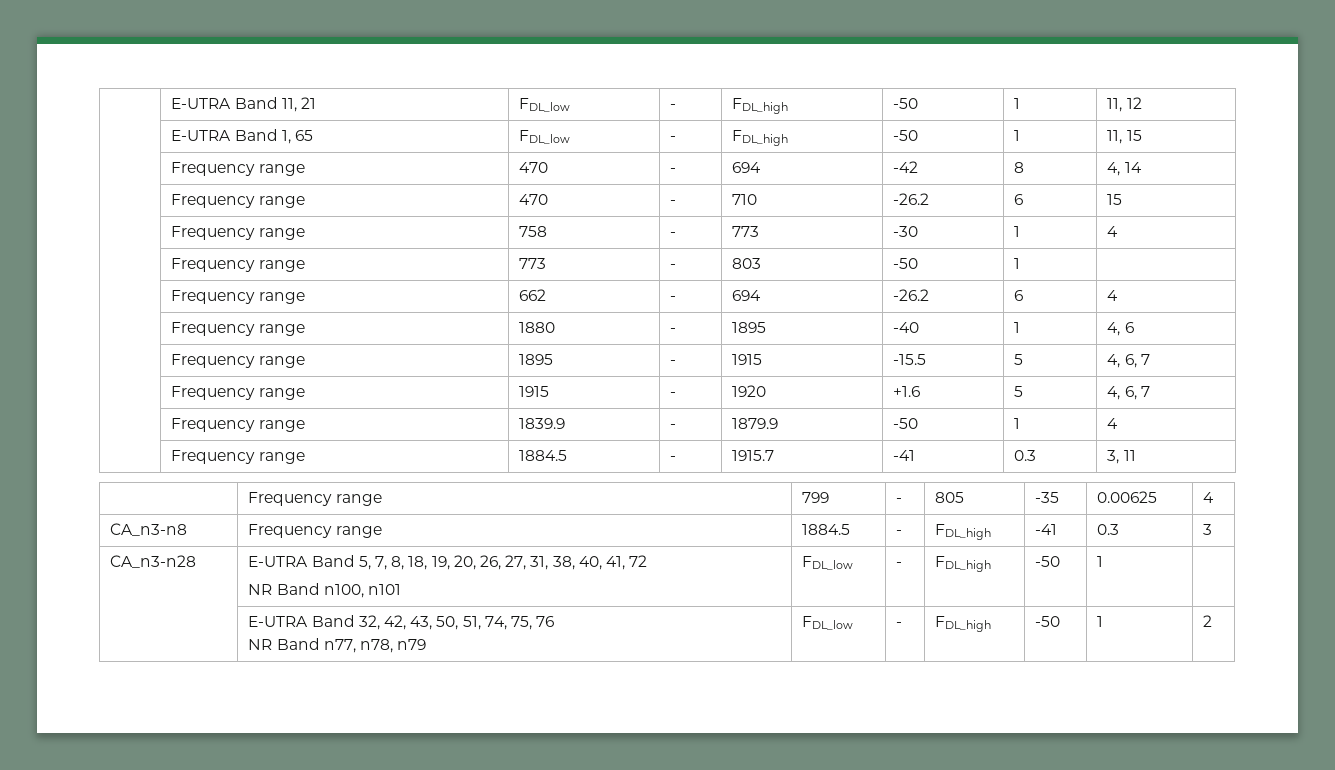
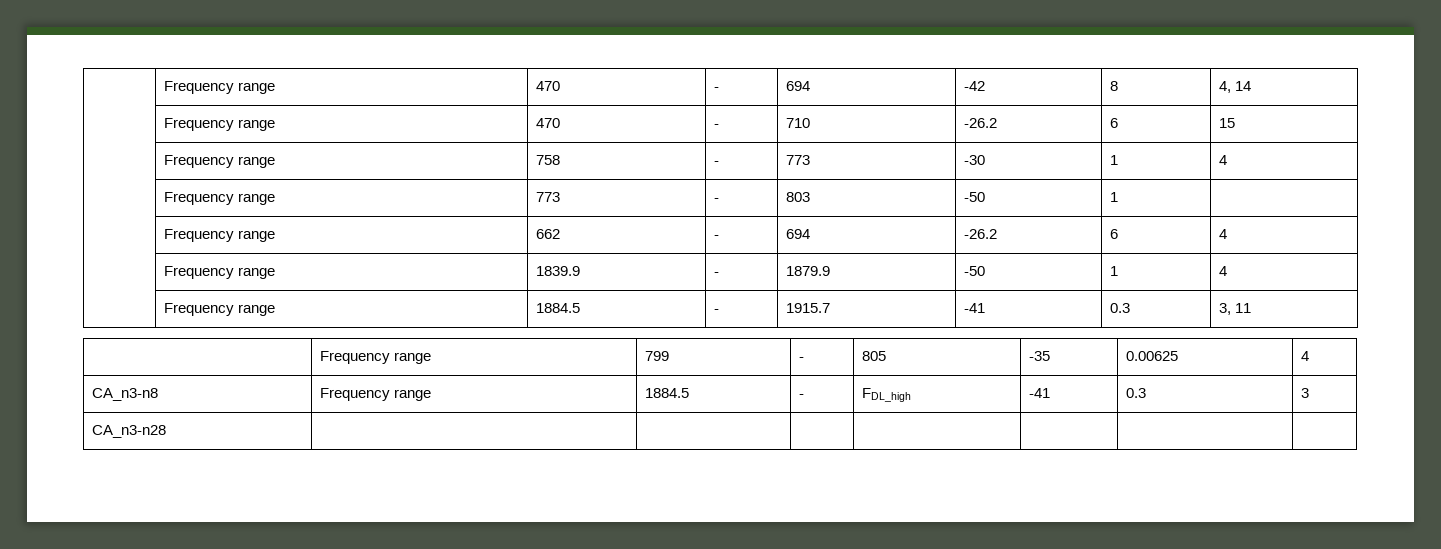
[171,97,317,112] [519,98,571,112] [670,104,677,109] [732,98,789,114] [893,98,919,109] [1014,98,1021,109] [1107,97,1142,112] [171,129,314,144] [519,130,571,144] [670,136,677,141] [732,130,789,146] [893,130,919,141] [1014,130,1021,141] [1107,130,1142,144] | E-UTRA Band 11, 21 | FDL_low | - | FDL_high | -50 | 1 | 11, 12 // | E-UTRA Band 1, 65 | FDL_low | - | FDL_high | -50 | 1 | 11, 15 // -> (163, 87) none
[171,322,305,336] [519,322,556,333] [670,328,677,333] [732,322,767,333] [893,322,920,333] [1014,322,1021,333] [1107,322,1134,336] [171,354,305,368] [519,354,554,365] [670,360,677,365] [732,354,763,365] [893,354,927,365] [1014,354,1024,365] [1107,354,1150,368] [171,386,305,400] [519,386,550,397] [670,392,677,397] [732,385,767,397] [893,386,921,397] [1014,386,1024,397] [1107,386,1150,400] // | Frequency range | 1880 | - | 1895 | -40 | 1 | 4, 6 // | Frequency range | 1895 | - | 1915 | -15.5 | 5 | 4, 6, 7 // | Frequency range | 1915 | - | 1920 | +1.6 | 5 | 4, 6, 7 -> (1227, 234) none
[248,555,648,570] [248,583,402,598] [802,556,854,570] [896,562,903,567] [935,556,992,572] [1035,556,1061,567] [1097,556,1104,567] [248,615,555,630] [248,638,427,653] [802,616,854,630] [896,622,903,627] [935,616,992,632] [1035,616,1061,627] [1097,616,1104,627] [1203,615,1213,627] E-UTRA Band 5, 7, 8, 18, 19, 20, 26, 27, 31, 38, 40, 41, 72 // NR Band n100, n101 | FDL_low | - | FDL_high | -50 | 1 | // | E-UTRA Band 32, 42, 43, 50, 51, 74, 75, 76 // NR Band n77, n78, n79 | FDL_low | - | FDL_high | -50 | 1 | 2 -> (166, 431) | | | | | |

